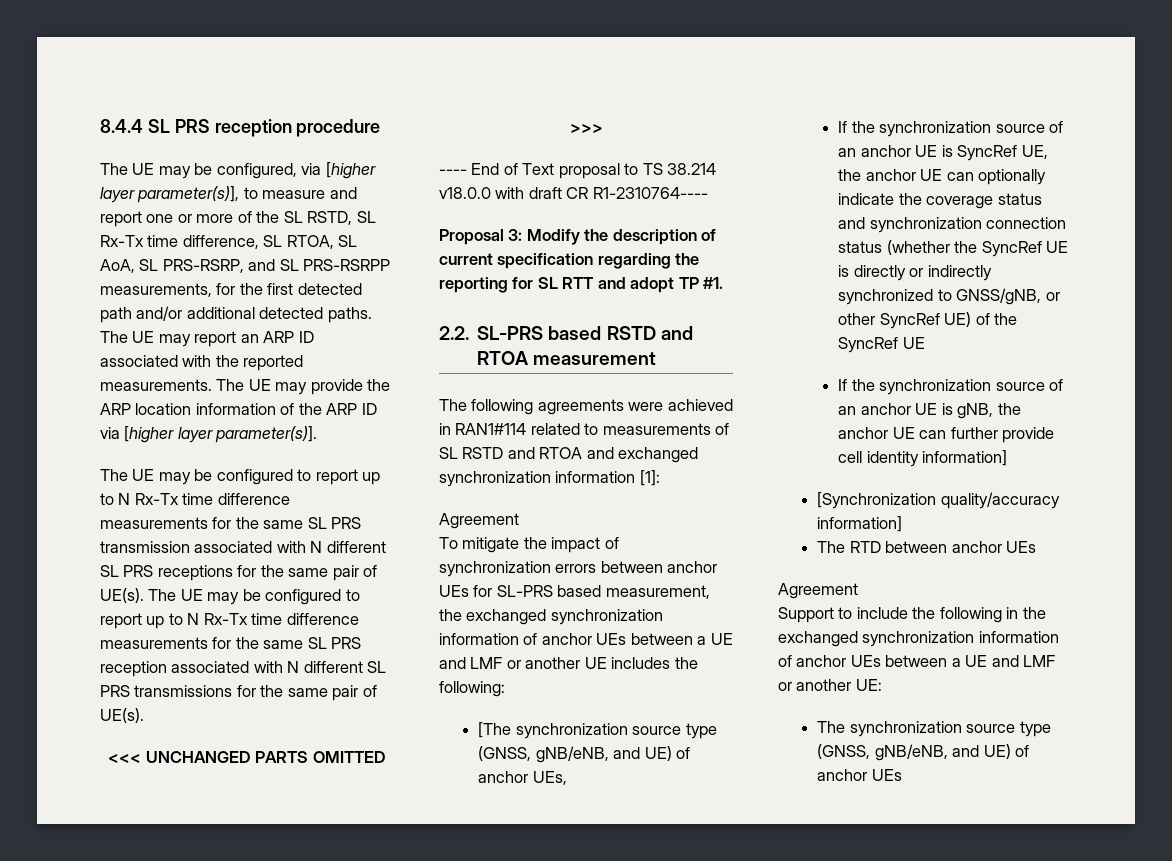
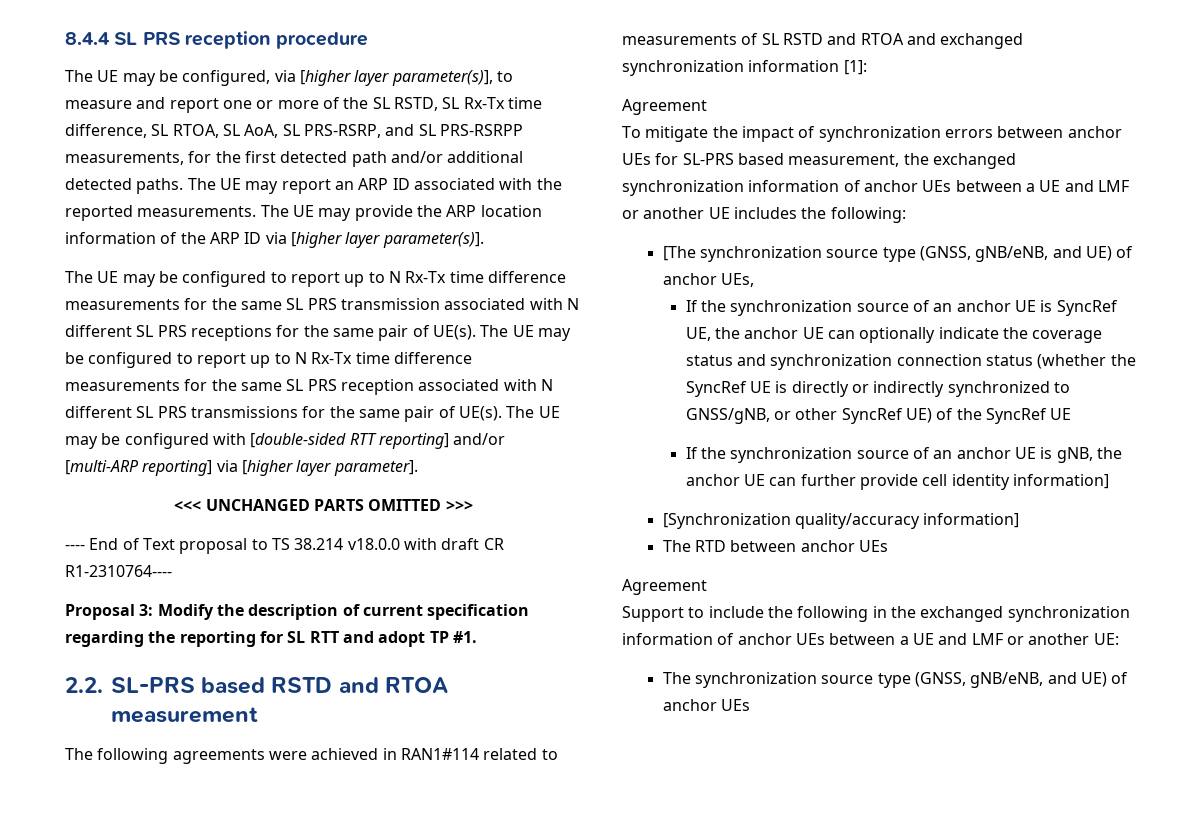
(144, 715) none -> [506,406,560,418] [65,433,506,449] [65,460,418,476] The UE may be configured with [double-sided RTT reporting] and/or [multi-ARP reporting] via [higher layer parameter].

